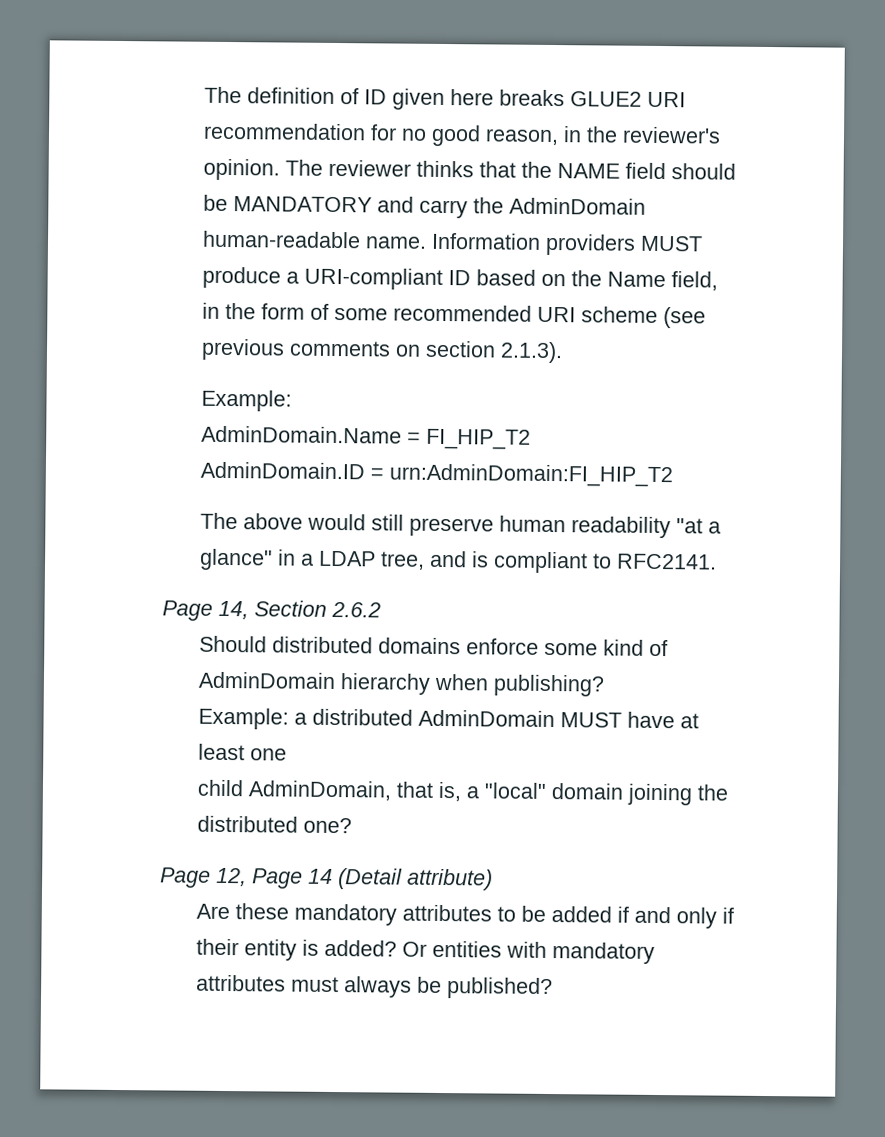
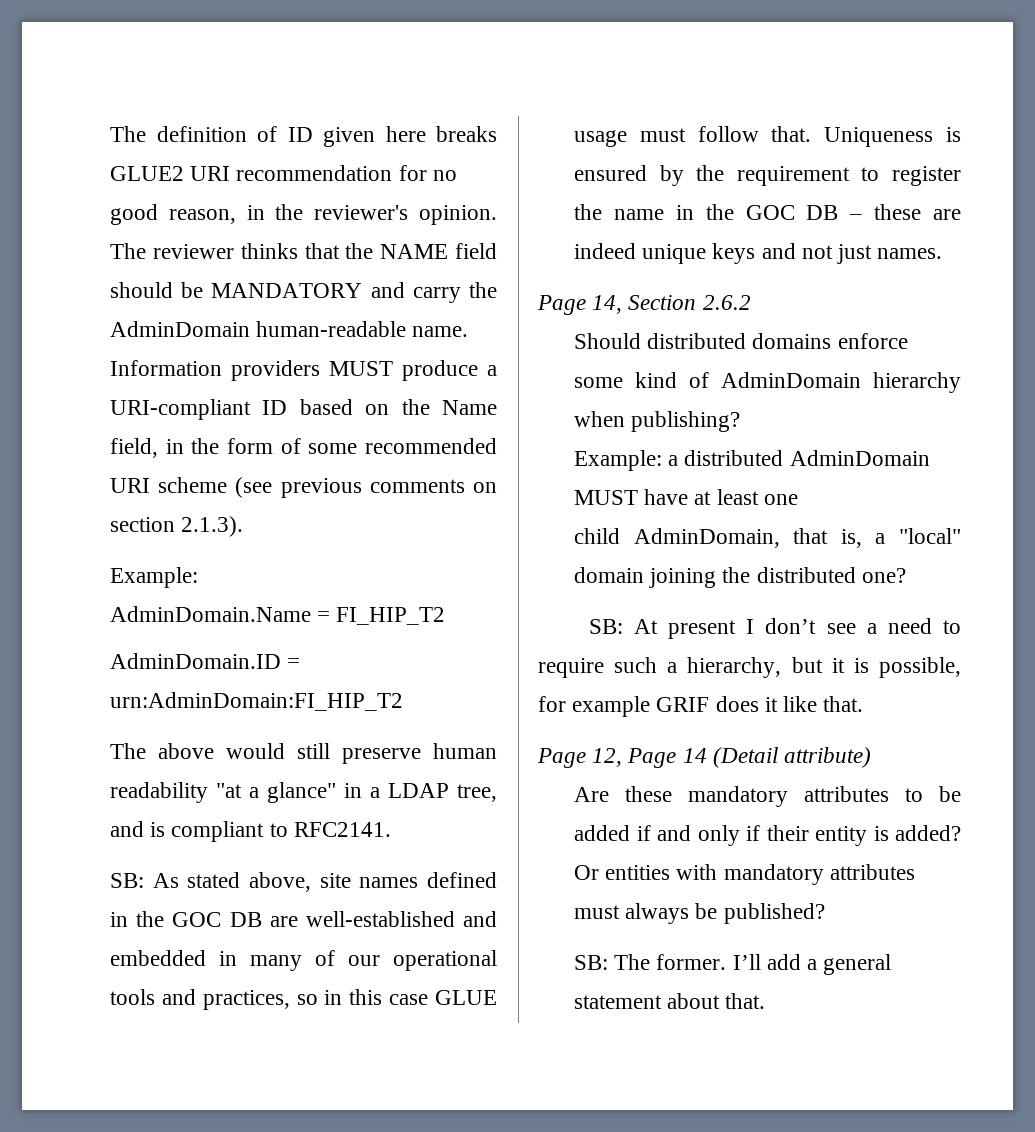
(718, 561) none -> [110,872,497,892] [110,911,498,927] [110,950,497,971] [110,989,497,1010] [574,126,961,147] [574,165,961,186] [574,204,962,220] [574,243,943,264] // SB: As stated above, site names defined in the GOC DB are well-established and embedded in many of our operational tools and practices, so in this case GLUE usage must follow that. Uniqueness is ensured by the requirement to register the name in the GOC DB – these are indeed unique keys and not just names.
(353, 825) none -> [588,618,961,639] [538,657,961,678] [538,696,864,717] // SB: At present I don’t see a need to require such a hierarchy, but it is possible, for example GRIF does it like that.
(554, 988) none -> [574,954,892,975] [574,993,766,1009] // SB: The former. I’ll add a general statement about that.

